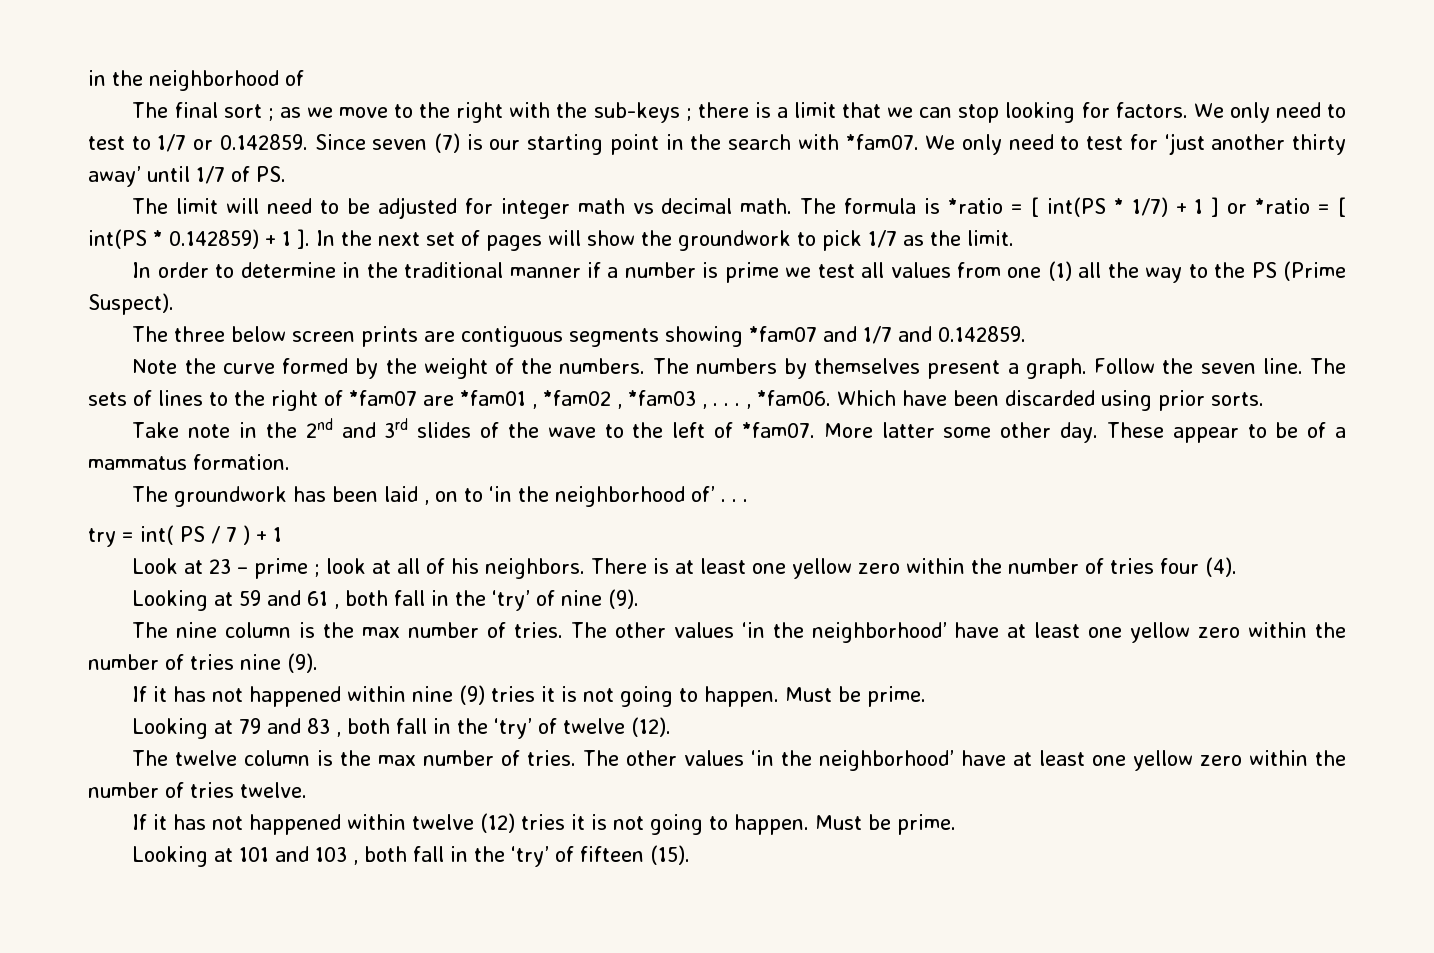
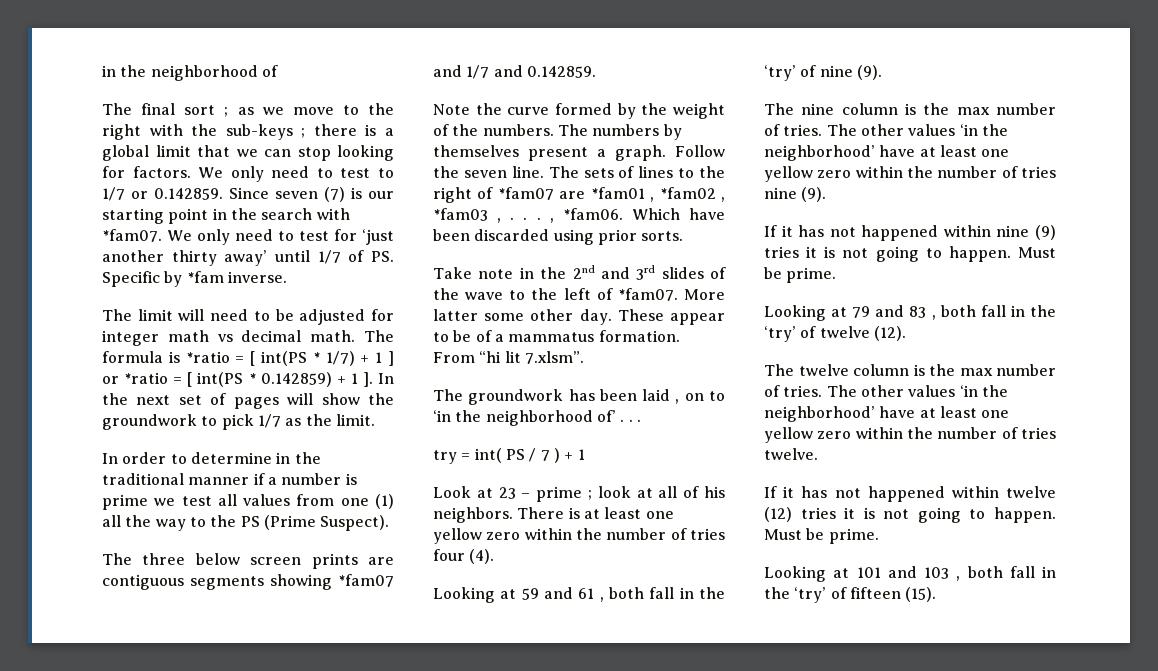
(788, 112) none -> [102,145,149,161] global
(286, 174) none -> [102,271,287,287] Specific by *fam inverse.
(290, 462) none -> [433,351,584,364] From “hi lit 7.xlsm”.

